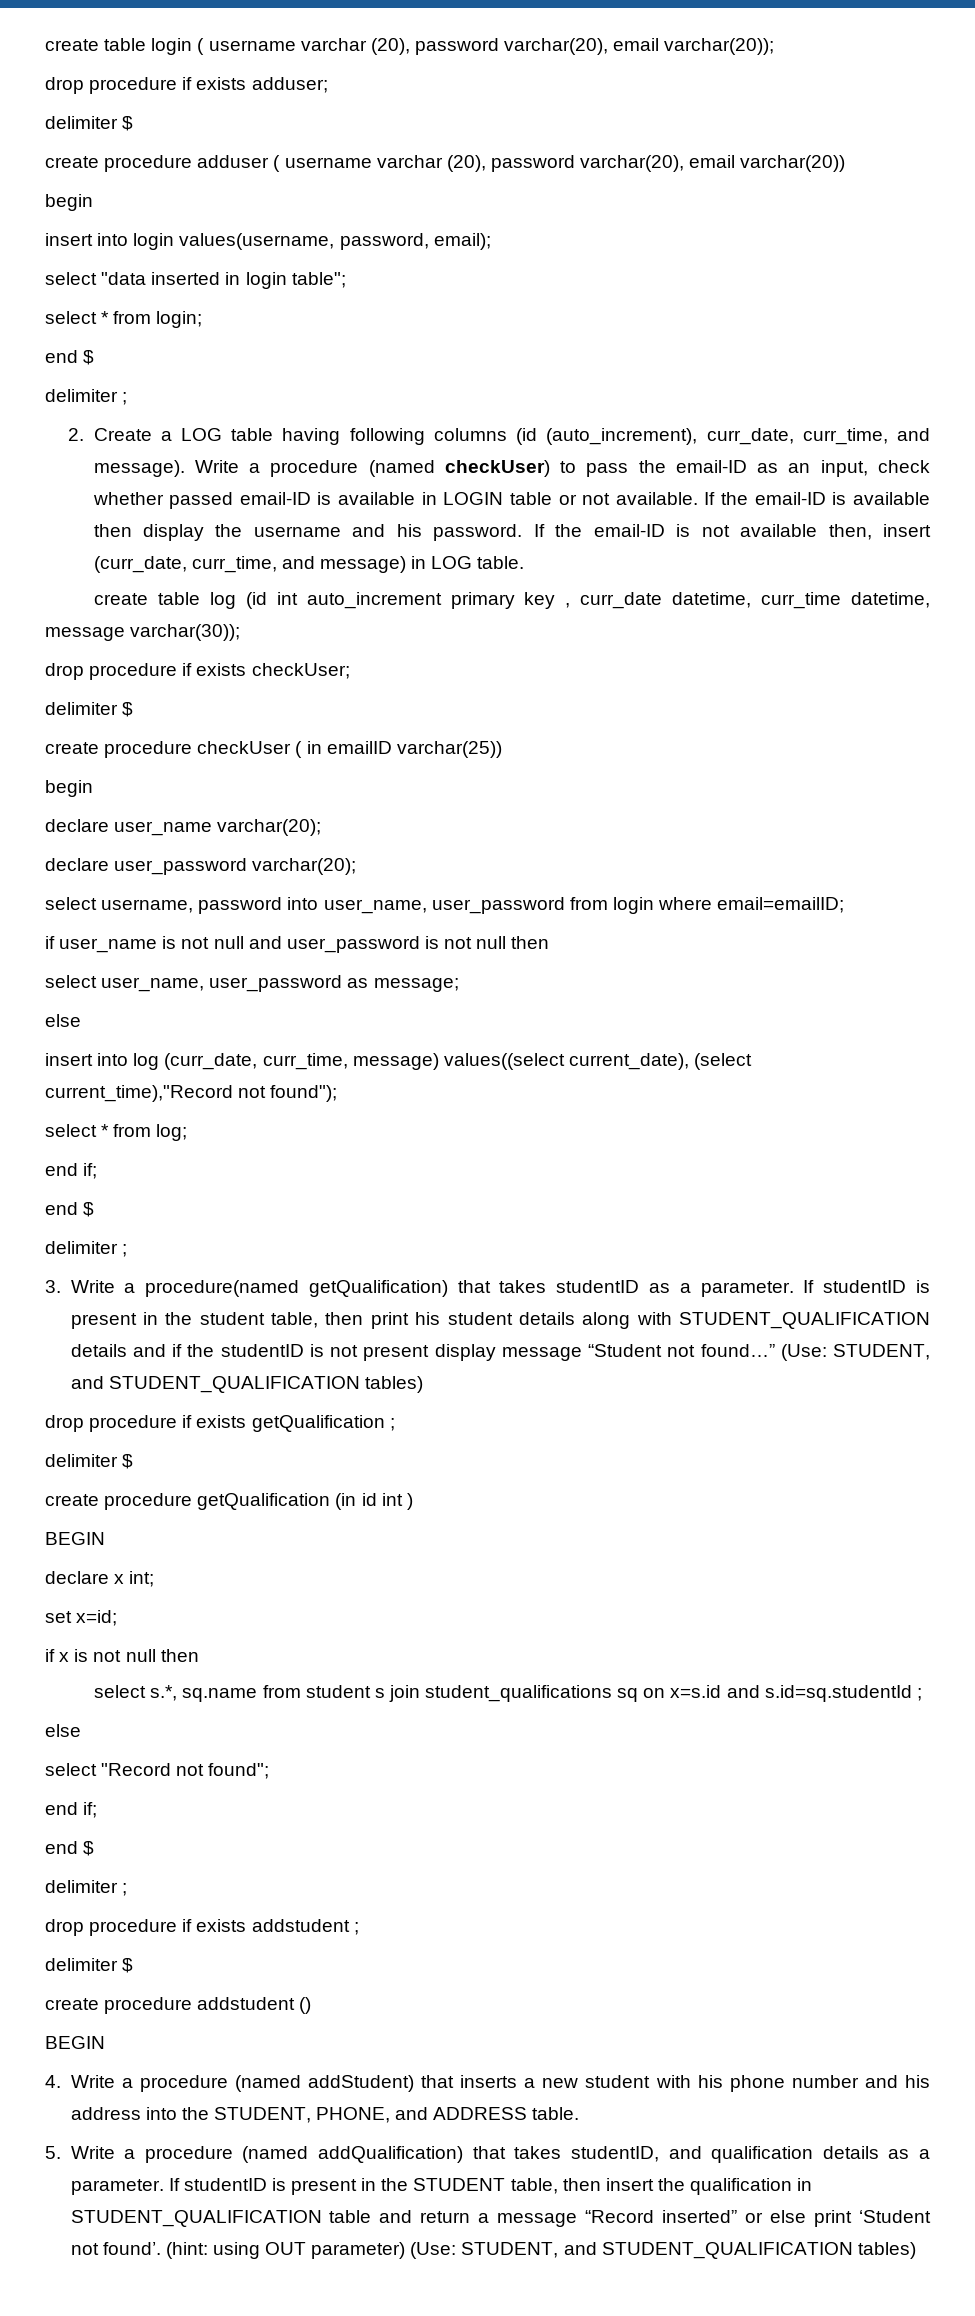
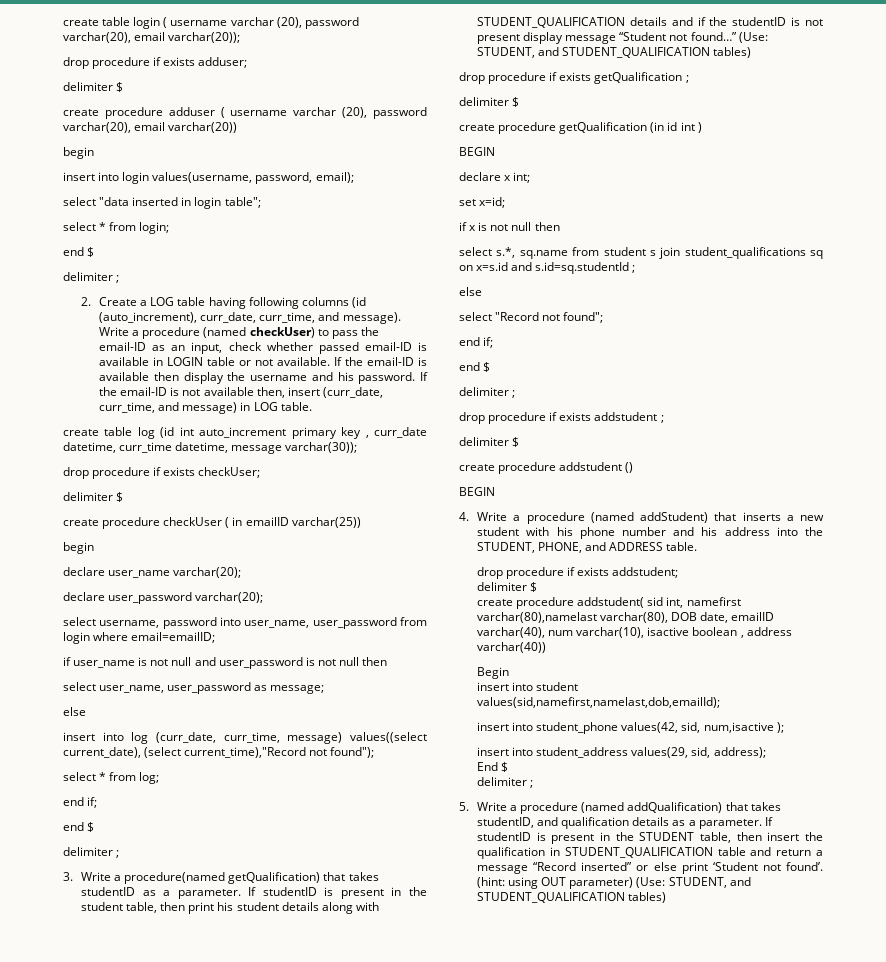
(580, 2113) none -> [477,567,679,579] [477,582,538,592] [477,597,741,609] [477,612,775,623] [477,627,792,638] [477,642,547,653] [477,667,510,679] [477,682,579,691] [477,697,721,708] [477,722,784,734] [477,747,766,758] [477,762,509,772] [477,777,534,788] // drop procedure if exists addstudent; // delimiter $ // create procedure addstudent( sid int, namefirst varchar(80),namelast varchar(80), DOB date, emailID varchar(40), num varchar(10), isactive boolean , address varchar(40)) // Begin // insert into student values(sid,namefirst,namelast,dob,emailId); // insert into student_phone values(42, sid, num,isactive ); // insert into student_address values(29, sid, address); // End $ // delimiter ;

